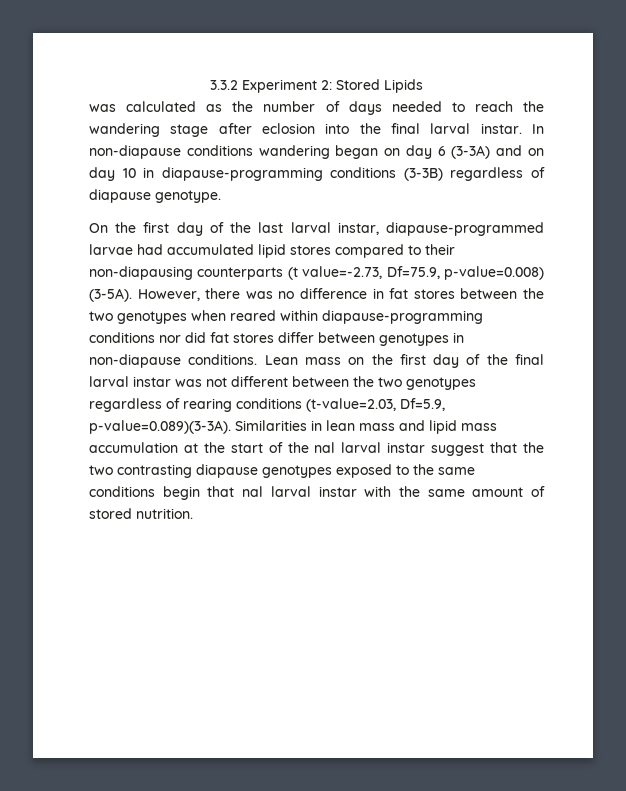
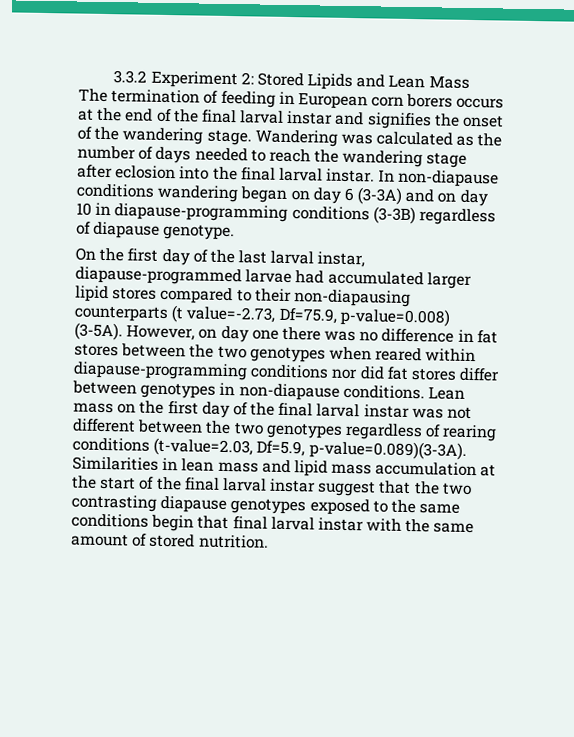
(423, 86) // -> [356,74,470,89] [78,88,505,110] [78,107,505,130] [77,126,338,147] and Lean Mass // The termination of feeding in European corn borers occurs at the end of the final larval instar and signifies the onset of the wandering stage. Wandering
(254, 249) none -> [426,272,472,290] larger
(200, 295) none -> [198,325,279,343] on day one
[314,442,336,453] nal -> [183,477,220,491] final
[242,486,264,497] nal -> [232,516,268,530] final

